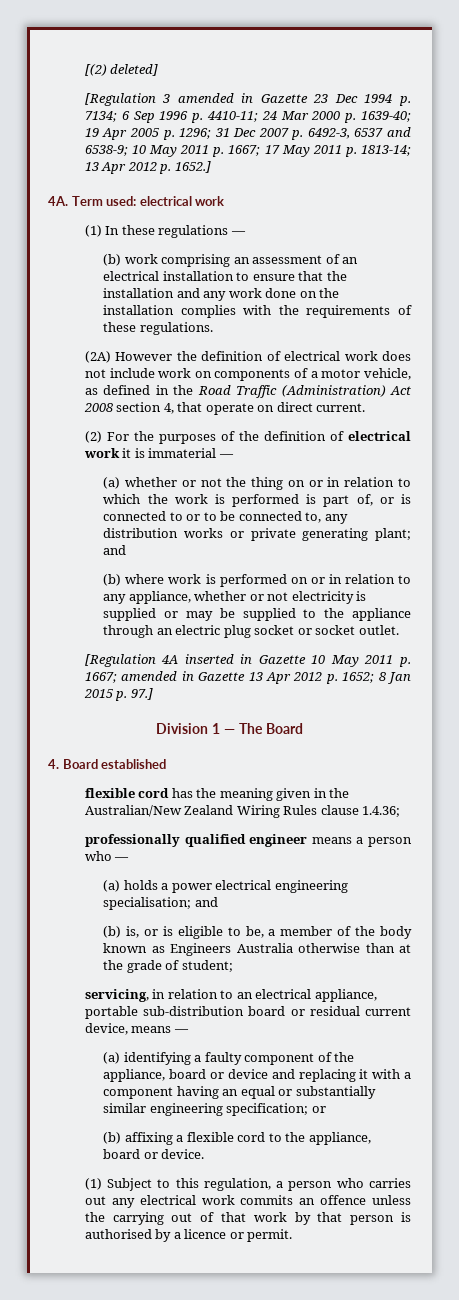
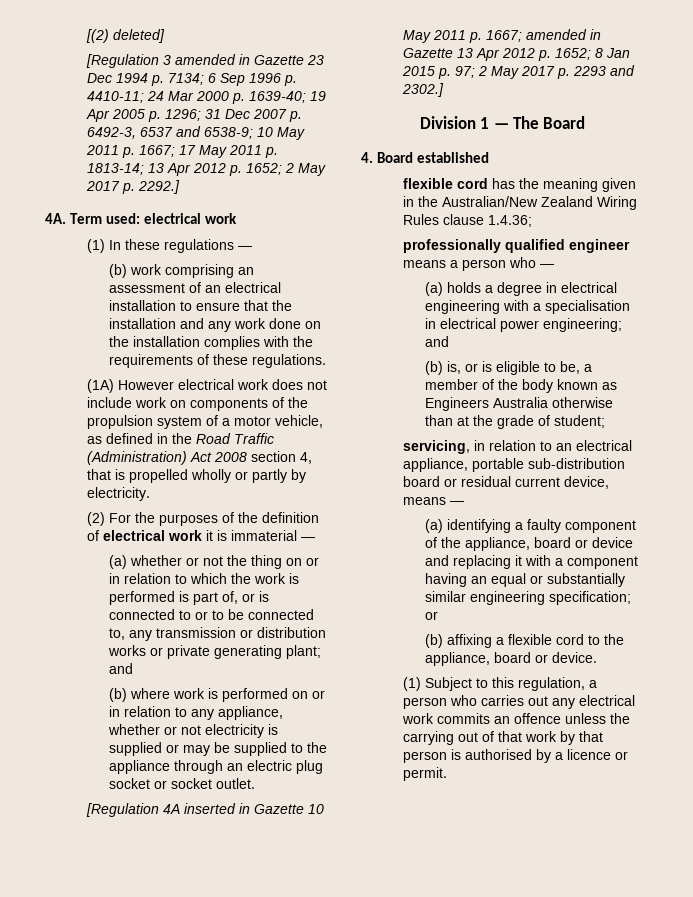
[174,161,211,173] 1652.] -> [246,163,327,176] [86,180,181,194] 1652; 2 May 2017 p. 2292.]
[84,351,281,363] (2A) However the definition of -> [87,379,175,393] (1A) However
(309, 373) none -> [288,397,309,408] [87,415,219,429] the propulsion system of
[205,402,366,415] operate on direct current. -> [115,469,307,483] [87,487,151,501] is propelled wholly or partly by electricity.
(348, 519) none -> [155,627,253,638] transmission or
[130,688,153,700] 97.] -> [455,65,636,79] [402,83,445,97] 97; 2 May 2017 p. 2293 and 2302.]
[171,880,348,893] [103,897,192,910] power electrical engineering specialisation; -> [496,282,617,296] [424,300,630,314] [424,318,622,332] degree in electrical engineering with a specialisation in electrical power engineering;

